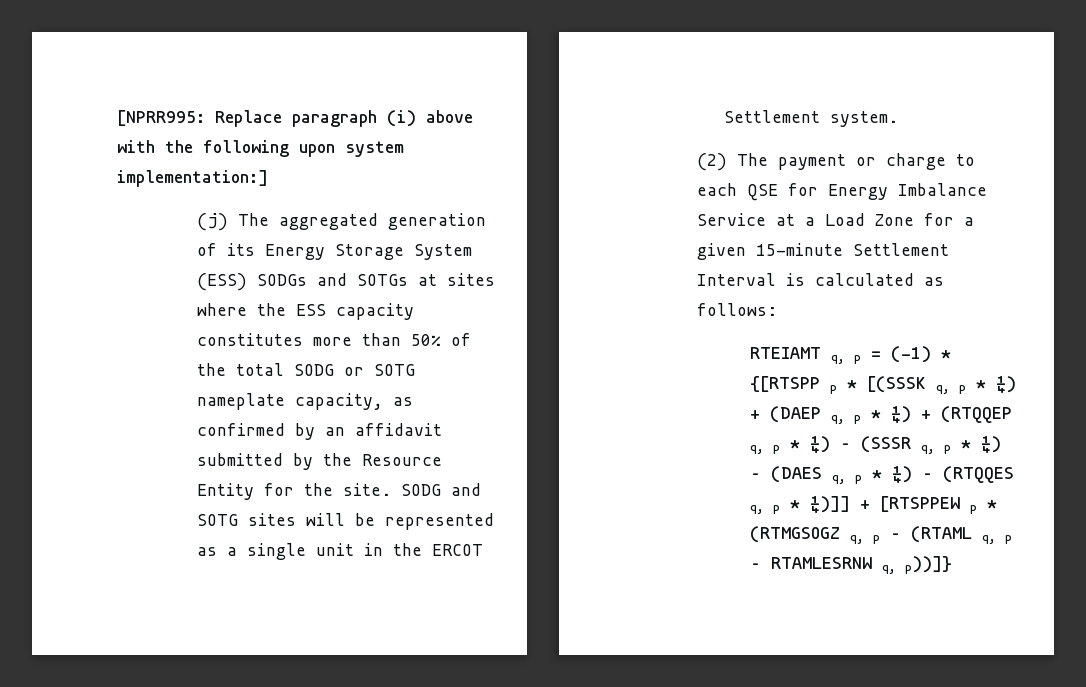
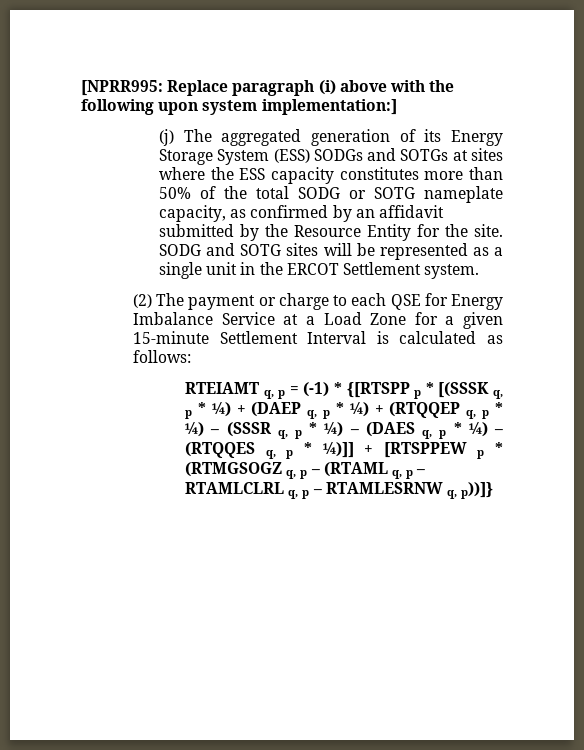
(762, 566) none -> [185,482,322,499] RTAMLCLRL q, p –

